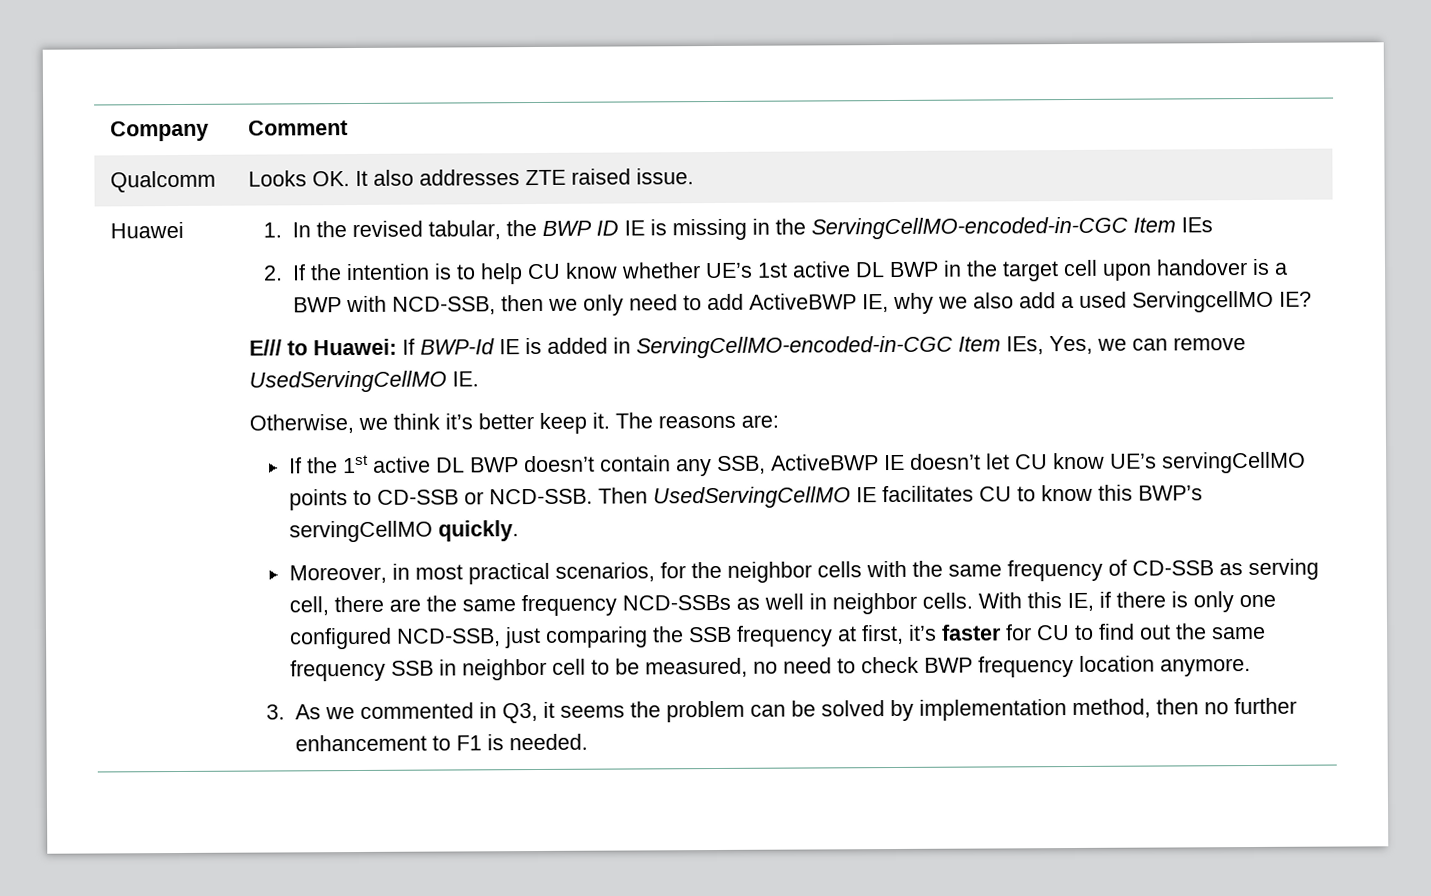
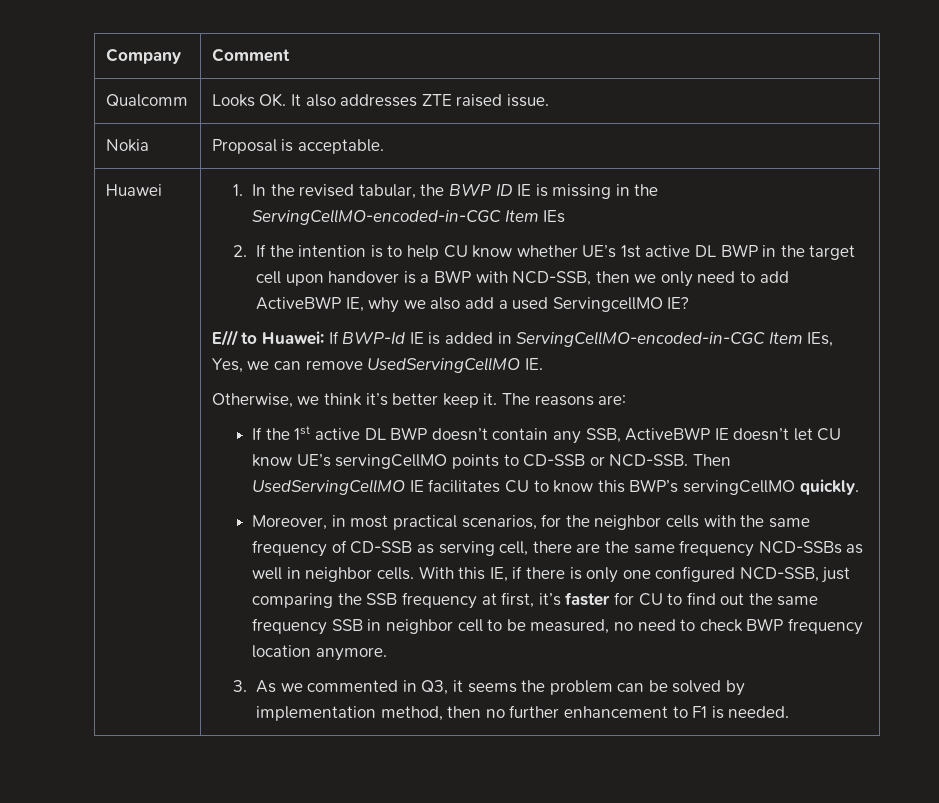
(695, 176) none -> [105,139,149,152] [211,139,384,154] // Nokia | Proposal is acceptable.

